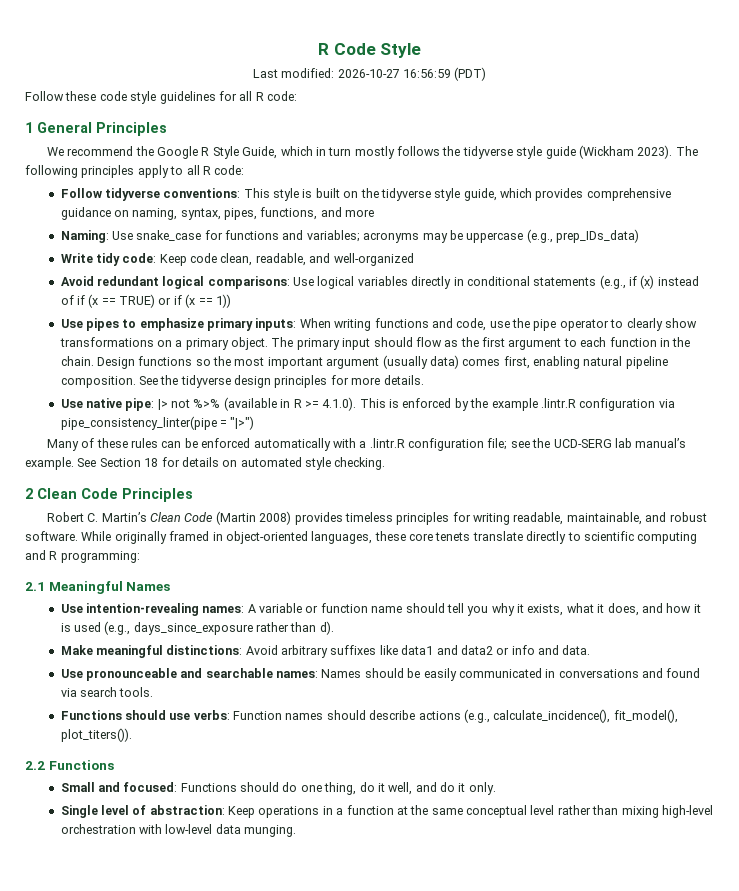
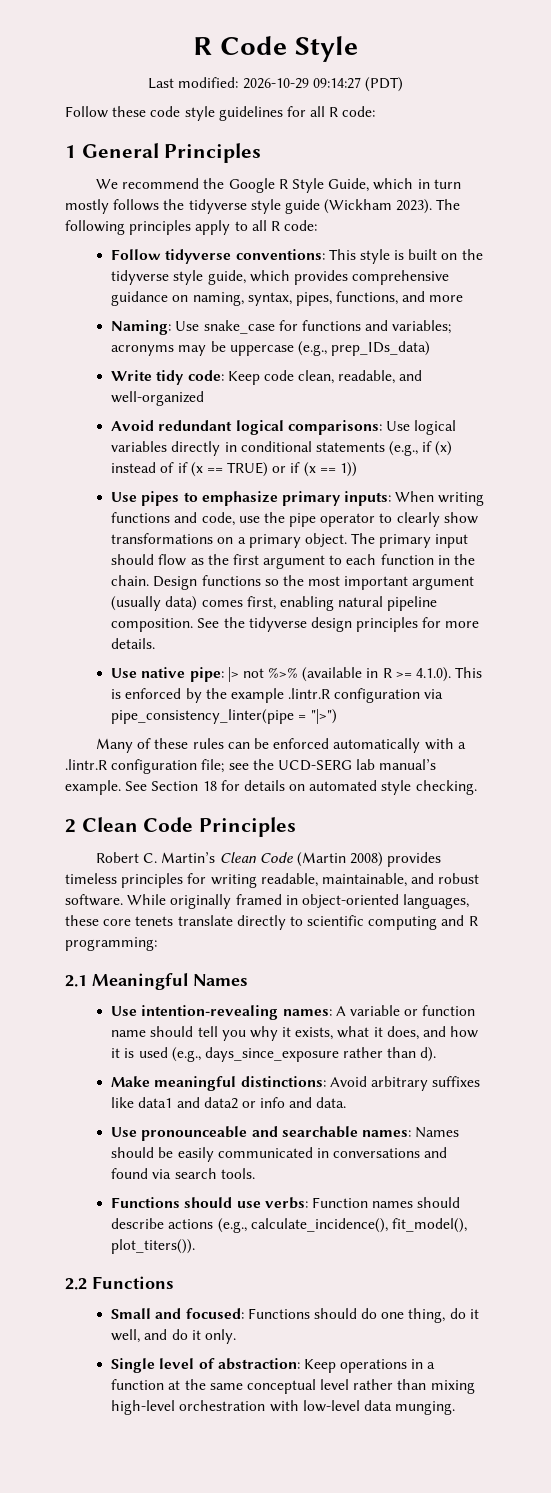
[337,69,451,78] 2026-10-27 16:56:59 -> [242,77,361,89] 2026-10-29 09:14:27

